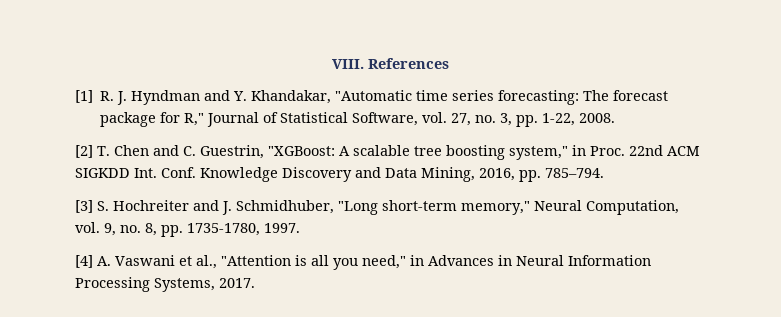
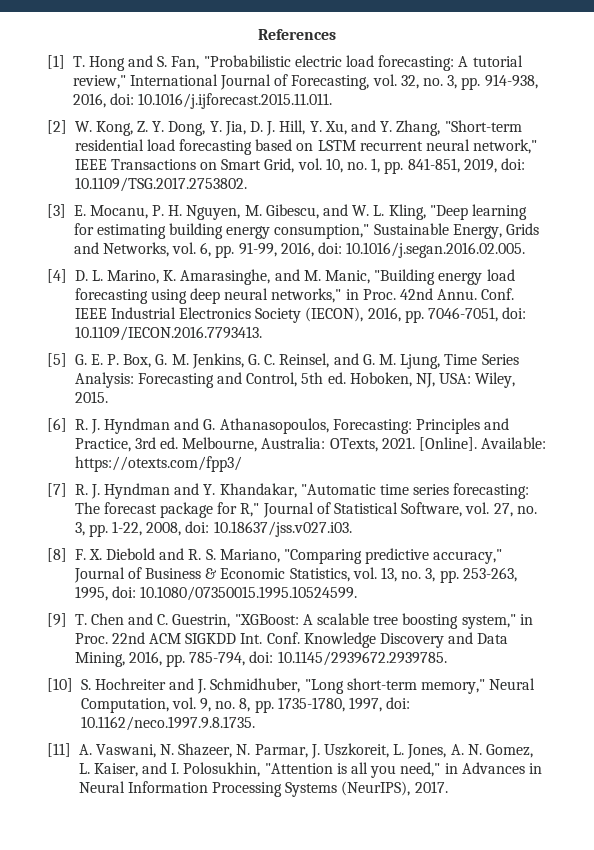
[332,59,364,69] VIII. -> (258, 34) none
(93, 96) none -> [72,55,523,71] [72,74,538,90] [72,93,333,109] [47,120,522,136] [74,139,538,155] [74,158,525,174] [74,177,247,192] [47,204,527,220] [73,223,540,239] [73,242,526,258] [47,269,515,285] [74,288,515,304] [74,307,527,323] [74,326,262,341] [47,353,519,369] [74,372,516,388] [74,391,108,403] [47,418,510,434] [74,437,547,452] [74,456,242,472] [47,483,67,497] T. Hong and S. Fan, "Probabilistic electric load forecasting: A tutorial review," International Journal of Forecasting, vol. 32, no. 3, pp. 914-938, 2016, doi: 10.1016/j.ijforecast.2015.11.011. // [2] W. Kong, Z. Y. Dong, Y. Jia, D. J. Hill, Y. Xu, and Y. Zhang, "Short-term residential load forecasting based on LSTM recurrent neural network," IEEE Transactions on Smart Grid, vol. 10, no. 1, pp. 841-851, 2019, doi: 10.1109/TSG.2017.2753802. // [3] E. Mocanu, P. H. Nguyen, M. Gibescu, and W. L. Kling, "Deep learning for estimating building energy consumption," Sustainable Energy, Grids and Networks, vol. 6, pp. 91-99, 2016, doi: 10.1016/j.segan.2016.02.005. // [4] D. L. Marino, K. Amarasinghe, and M. Manic, "Building energy load forecasting using deep neural networks," in Proc. 42nd Annu. Conf. IEEE Industrial Electronics Society (IECON), 2016, pp. 7046-7051, doi: 10.1109/IECON.2016.7793413. // [5] G. E. P. Box, G. M. Jenkins, G. C. Reinsel, and G. M. Ljung, Time Series Analysis: Forecasting and Control, 5th ed. Hoboken, NJ, USA: Wiley, 2015. // [6] R. J. Hyndman and G. Athanasopoulos, Forecasting: Principles and Practice, 3rd ed. Melbourne, Australia: OTexts, 2021. [Online]. Available: https://otexts.com/fpp3/ // [7]
[579,113,616,123] [75,145,93,158] 2008. // [2] -> [146,521,352,537] [47,548,503,564] [73,567,517,583] [74,586,358,601] [47,613,67,627] 2008, doi: 10.18637/jss.v027.i03. // [8] F. X. Diebold and R. S. Mariano, "Comparing predictive accuracy," Journal of Business & Economic Statistics, vol. 13, no. 3, pp. 253-263, 1995, doi: 10.1080/07350015.1995.10524599. // [9]
[545,168,604,178] [75,200,93,213] 785–794. // [3] -> [189,651,447,666] [47,678,73,692] 785-794, doi: 10.1145/2939672.2939785. // [10]
[264,223,300,233] [75,255,217,269] 1997. // [4] A. Vaswani et al., -> [349,697,411,712] [80,716,255,731] [47,743,533,759] [78,762,261,777] 1997, doi: 10.1162/neco.1997.9.8.1735. // [11] A. Vaswani, N. Shazeer, N. Parmar, J. Uszkoreit, L. Jones, A. N. Gomez, L. Kaiser, and I. Polosukhin,
[154,278,215,292] Systems, -> [285,781,411,797] Systems (NeurIPS),

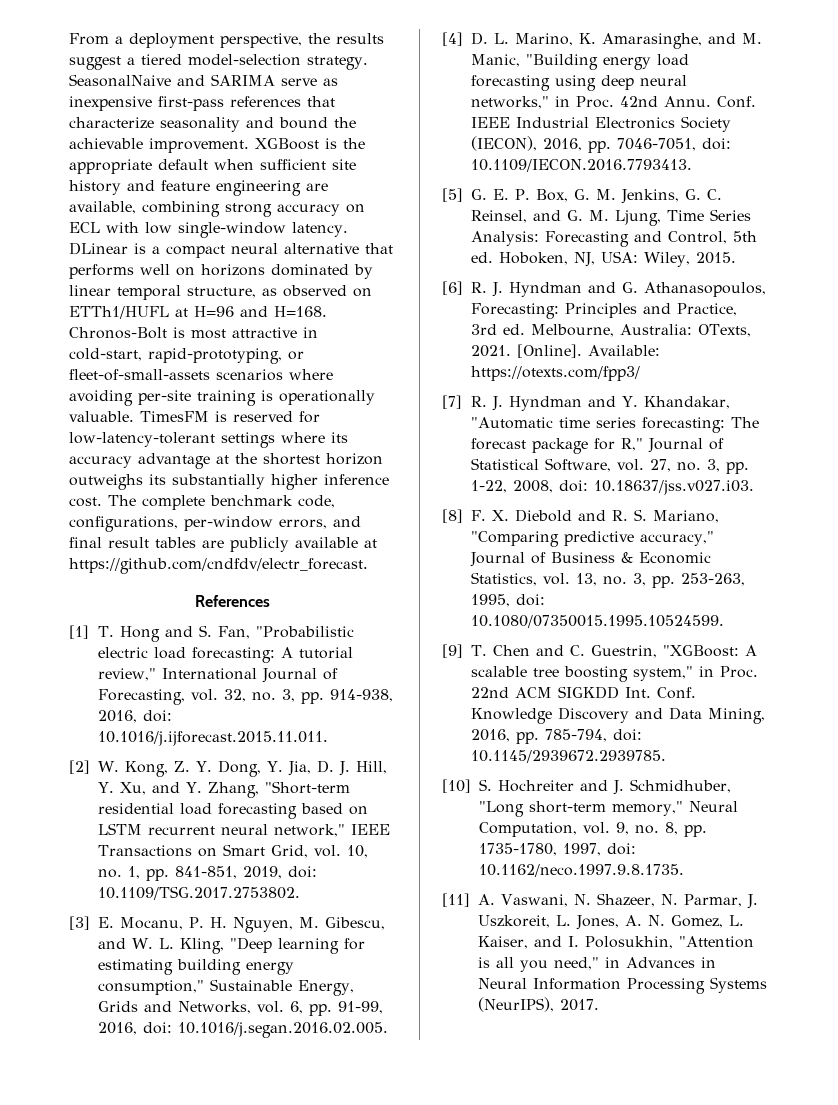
(258, 34) none -> [69,33,384,48] [69,54,368,70] [69,74,338,87] [69,96,335,111] [69,117,356,132] [69,138,365,153] [69,159,356,174] [69,180,328,196] [69,201,365,217] [69,222,348,238] [69,242,393,258] [69,264,373,279] [69,285,372,300] [69,306,327,319] [69,327,318,339] [69,348,304,364] [69,369,333,381] [69,390,375,406] [69,411,320,423] [69,432,348,448] [69,453,383,469] [69,474,389,490] [69,495,335,510] [69,516,361,532] [69,537,377,552] [69,558,368,574] From a deployment perspective, the results suggest a tiered model-selection strategy. SeasonalNaive and SARIMA serve as inexpensive first-pass references that characterize seasonality and bound the achievable improvement. XGBoost is the appropriate default when sufficient site history and feature engineering are available, combining strong accuracy on ECL with low single-window latency. DLinear is a compact neural alternative that performs well on horizons dominated by linear temporal structure, as observed on ETTh1/HUFL at H=96 and H=168. Chronos-Bolt is most attractive in cold-start, rapid-prototyping, or fleet-of-small-assets scenarios where avoiding per-site training is operationally valuable. TimesFM is reserved for low-latency-tolerant settings where its accuracy advantage at the shortest horizon outweighs its substantially higher inference cost. The complete benchmark code, configurations, per-window errors, and final result tables are publicly available at https://github.com/cndfdv/electr_forecast. //

